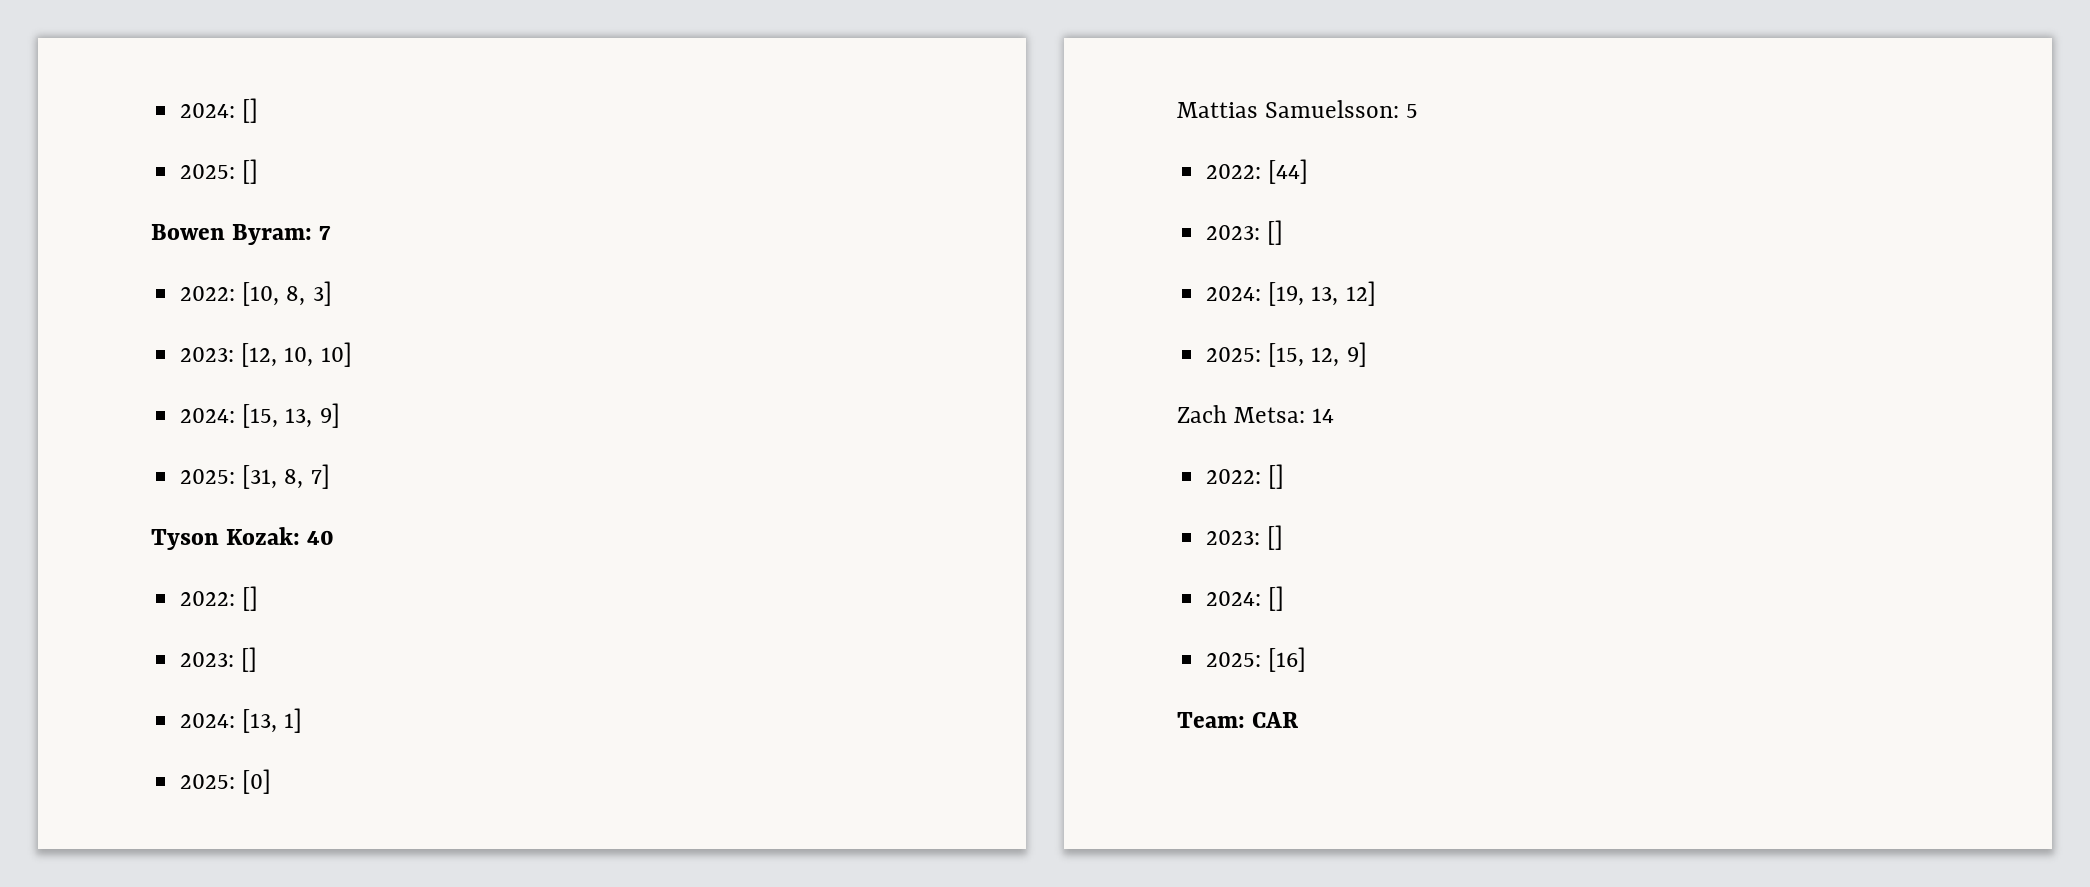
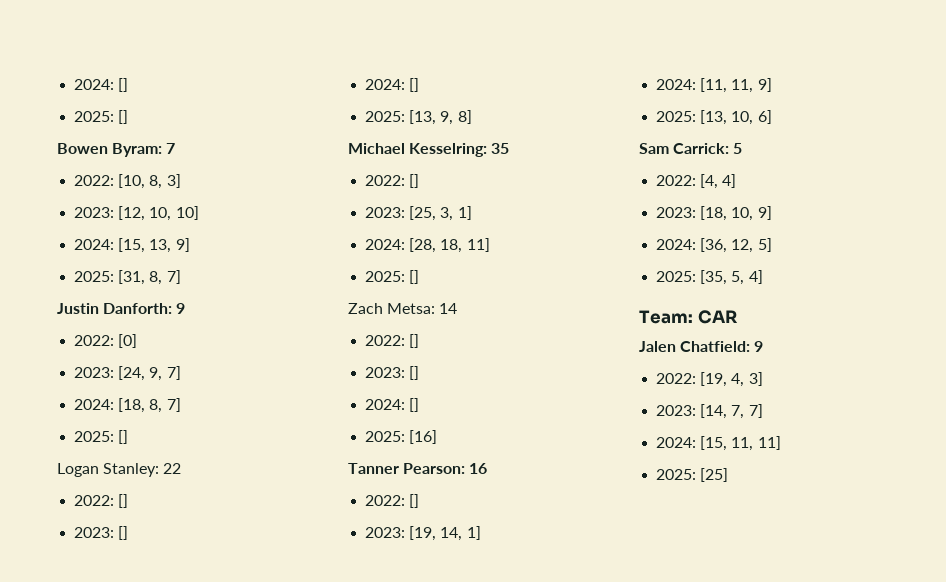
[151,527,335,550] [180,586,259,611] [180,647,258,672] [180,708,303,733] [180,769,272,794] [1177,100,1419,118] [1206,159,1309,184] [1206,220,1284,245] [1206,281,1376,306] [1206,342,1367,367] Tyson Kozak: 40 // 2022: [] // 2023: [] // 2024: [13, 1] // 2025: [0] // Mattias Samuelsson: 5 // 2022: [44] // 2023: [] // 2024: [19, 13, 12] // 2025: [15, 12, 9] -> [57,303,186,314] [74,334,138,348] [74,366,181,381] [74,398,181,413] [74,430,129,444] [57,463,182,477] [74,494,129,508] [74,526,129,540] [365,78,420,92] [365,110,472,125] [348,143,510,157] [365,174,420,188] [365,206,472,221] [365,238,490,253] [365,270,420,284] Justin Danforth: 9 // 2022: [0] // 2023: [24, 9, 7] // 2024: [18, 8, 7] // 2025: [] // Logan Stanley: 22 // 2022: [] // 2023: [] // 2024: [] // 2025: [13, 9, 8] // Michael Kesselring: 35 // 2022: [] // 2023: [25, 3, 1] // 2024: [28, 18, 11] // 2025: []
[1177,712,1299,728] Team: CAR -> [348,463,488,474] [365,494,420,508] [365,526,481,541] [656,78,772,93] [656,110,772,125] [639,143,743,154] [656,174,737,189] [656,206,772,221] [656,238,772,253] [656,270,763,285] [639,310,738,324] [639,341,764,352] [656,372,763,387] [656,404,763,419] [656,436,781,451] [656,468,729,482] Tanner Pearson: 16 // 2022: [] // 2023: [19, 14, 1] // 2024: [11, 11, 9] // 2025: [13, 10, 6] // Sam Carrick: 5 // 2022: [4, 4] // 2023: [18, 10, 9] // 2024: [36, 12, 5] // 2025: [35, 5, 4] // Team: CAR // Jalen Chatfield: 9 // 2022: [19, 4, 3] // 2023: [14, 7, 7] // 2024: [15, 11, 11] // 2025: [25]

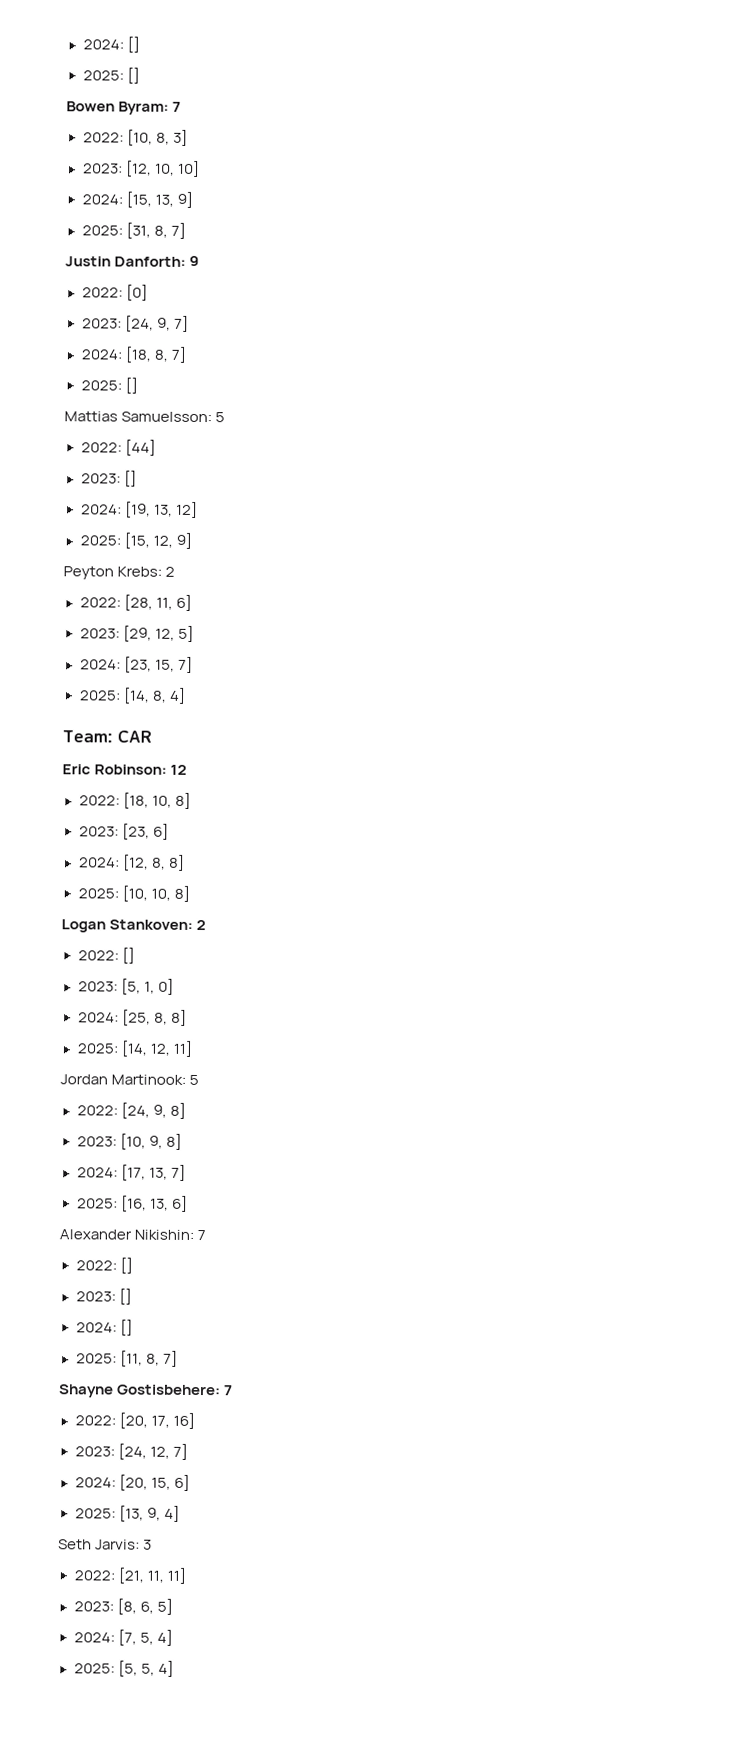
[57,463,182,477] [74,494,129,508] [74,526,129,540] [365,78,420,92] [365,110,472,125] [348,143,510,157] [365,174,420,188] [365,206,472,221] [365,238,490,253] [365,270,420,284] [348,303,458,314] [365,334,420,348] [365,366,420,380] [365,398,420,412] [365,430,438,444] [348,463,488,474] [365,494,420,508] [365,526,481,541] [656,78,772,93] [656,110,772,125] [639,143,743,154] [656,174,737,189] [656,206,772,221] [656,238,772,253] [656,270,763,285] [639,310,738,324] [639,341,764,352] [656,372,763,387] [656,404,763,419] [656,436,781,451] [656,468,729,482] Logan Stanley: 22 // 2022: [] // 2023: [] // 2024: [] // 2025: [13, 9, 8] // Michael Kesselring: 35 // 2022: [] // 2023: [25, 3, 1] // 2024: [28, 18, 11] // 2025: [] // Zach Metsa: 14 // 2022: [] // 2023: [] // 2024: [] // 2025: [16] // Tanner Pearson: 16 // 2022: [] // 2023: [19, 14, 1] // 2024: [11, 11, 9] // 2025: [13, 10, 6] // Sam Carrick: 5 // 2022: [4, 4] // 2023: [18, 10, 9] // 2024: [36, 12, 5] // 2025: [35, 5, 4] // Team: CAR // Jalen Chatfield: 9 // 2022: [19, 4, 3] // 2023: [14, 7, 7] // 2024: [15, 11, 11] // 2025: [25] -> [64,411,226,423] [80,439,156,456] [80,470,137,487] [80,501,198,518] [79,532,192,549] [63,566,176,580] [79,594,192,611] [79,625,194,642] [79,656,193,673] [78,687,186,704] [62,730,152,743] [62,764,188,775] [78,792,191,809] [78,823,169,840] [78,854,185,871] [77,885,190,902] [61,919,207,933] [77,947,135,964] [77,978,174,995] [77,1009,187,1026] [76,1040,193,1057] [60,1074,200,1086] [76,1102,186,1119] [76,1133,182,1150] [76,1164,186,1181] [76,1195,188,1212] [59,1229,207,1241] [75,1257,133,1274] [75,1288,132,1305] [75,1319,133,1336] [75,1350,178,1367] [58,1384,234,1398] [74,1412,195,1429] [74,1443,188,1460] [74,1474,190,1491] [74,1505,180,1522] [58,1539,153,1550] [73,1567,186,1584] [73,1598,173,1615] [73,1629,173,1646] [73,1660,174,1677] Mattias Samuelsson: 5 // 2022: [44] // 2023: [] // 2024: [19, 13, 12] // 2025: [15, 12, 9] // Peyton Krebs: 2 // 2022: [28, 11, 6] // 2023: [29, 12, 5] // 2024: [23, 15, 7] // 2025: [14, 8, 4] // Team: CAR // Eric Robinson: 12 // 2022: [18, 10, 8] // 2023: [23, 6] // 2024: [12, 8, 8] // 2025: [10, 10, 8] // Logan Stankoven: 2 // 2022: [] // 2023: [5, 1, 0] // 2024: [25, 8, 8] // 2025: [14, 12, 11] // Jordan Martinook: 5 // 2022: [24, 9, 8] // 2023: [10, 9, 8] // 2024: [17, 13, 7] // 2025: [16, 13, 6] // Alexander Nikishin: 7 // 2022: [] // 2023: [] // 2024: [] // 2025: [11, 8, 7] // Shayne Gostisbehere: 7 // 2022: [20, 17, 16] // 2023: [24, 12, 7] // 2024: [20, 15, 6] // 2025: [13, 9, 4] // Seth Jarvis: 3 // 2022: [21, 11, 11] // 2023: [8, 6, 5] // 2024: [7, 5, 4] // 2025: [5, 5, 4]

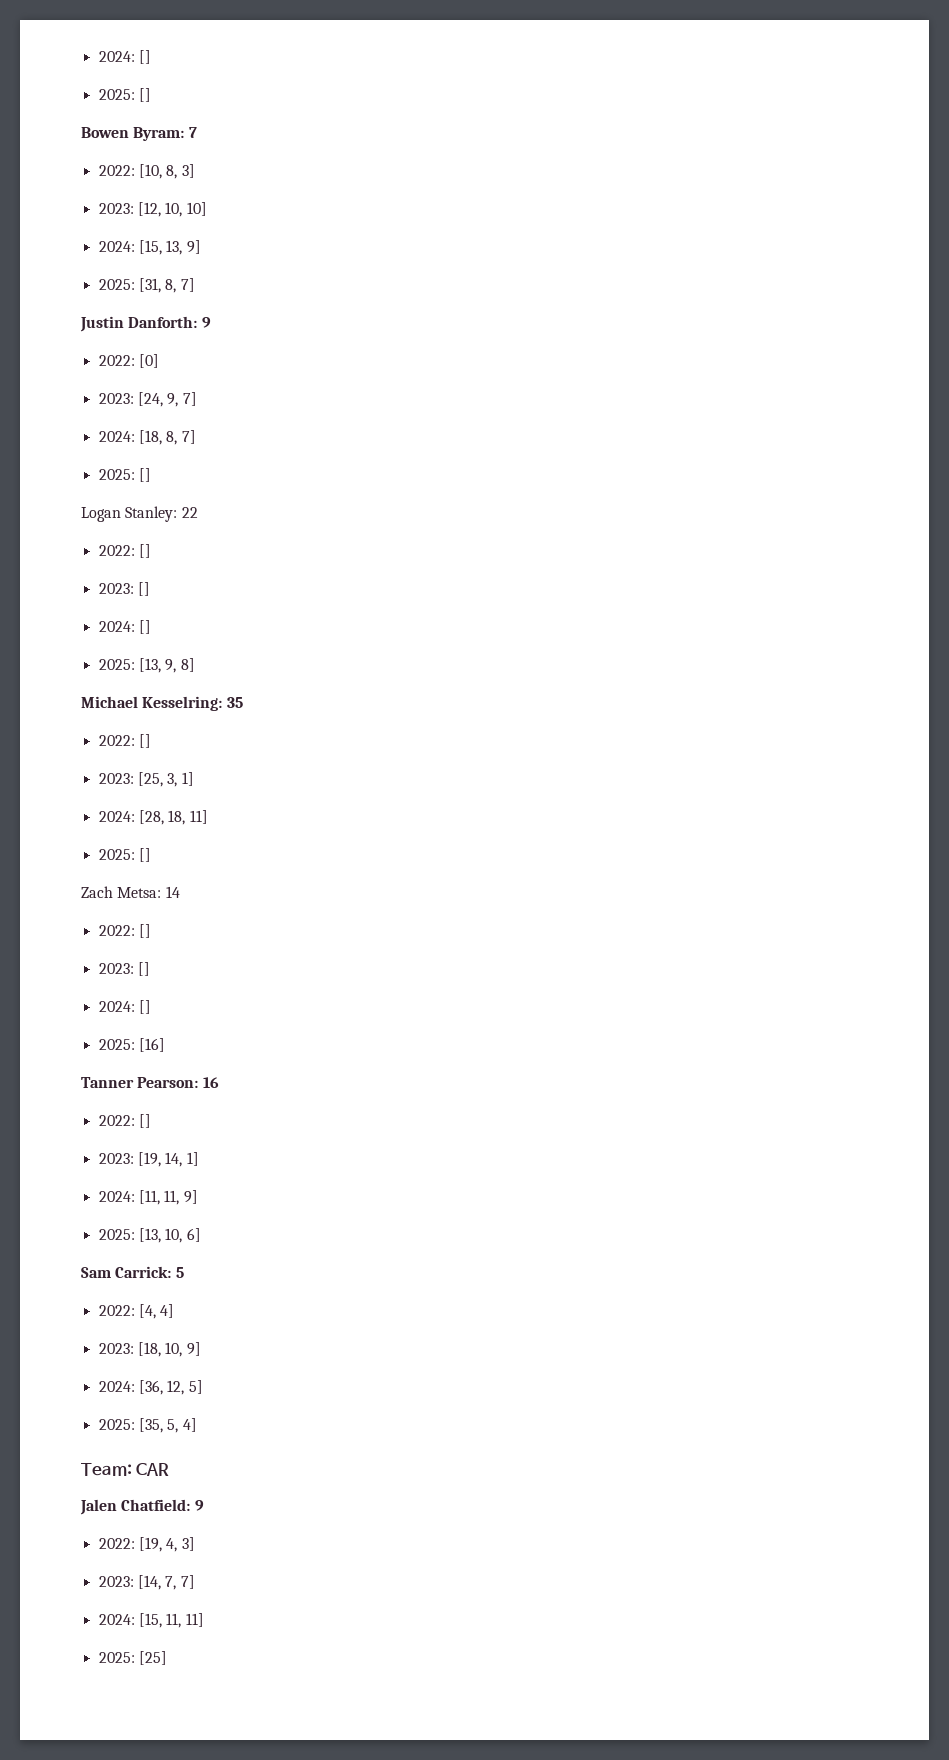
[64,411,226,423] [80,439,156,456] [80,470,137,487] [80,501,198,518] [79,532,192,549] [63,566,176,580] [79,594,192,611] [79,625,194,642] [79,656,193,673] [78,687,186,704] [62,730,152,743] [62,764,188,775] [78,792,191,809] [78,823,169,840] [78,854,185,871] [77,885,190,902] [61,919,207,933] [77,947,135,964] [77,978,174,995] [77,1009,187,1026] [76,1040,193,1057] [60,1074,200,1086] [76,1102,186,1119] [76,1133,182,1150] [76,1164,186,1181] [76,1195,188,1212] [59,1229,207,1241] [75,1257,133,1274] [75,1288,132,1305] [75,1319,133,1336] [75,1350,178,1367] [58,1384,234,1398] [74,1412,195,1429] [74,1443,188,1460] [74,1474,190,1491] [74,1505,180,1522] [58,1539,153,1550] [73,1567,186,1584] [73,1598,173,1615] [73,1629,173,1646] [73,1660,174,1677] Mattias Samuelsson: 5 // 2022: [44] // 2023: [] // 2024: [19, 13, 12] // 2025: [15, 12, 9] // Peyton Krebs: 2 // 2022: [28, 11, 6] // 2023: [29, 12, 5] // 2024: [23, 15, 7] // 2025: [14, 8, 4] // Team: CAR // Eric Robinson: 12 // 2022: [18, 10, 8] // 2023: [23, 6] // 2024: [12, 8, 8] // 2025: [10, 10, 8] // Logan Stankoven: 2 // 2022: [] // 2023: [5, 1, 0] // 2024: [25, 8, 8] // 2025: [14, 12, 11] // Jordan Martinook: 5 // 2022: [24, 9, 8] // 2023: [10, 9, 8] // 2024: [17, 13, 7] // 2025: [16, 13, 6] // Alexander Nikishin: 7 // 2022: [] // 2023: [] // 2024: [] // 2025: [11, 8, 7] // Shayne Gostisbehere: 7 // 2022: [20, 17, 16] // 2023: [24, 12, 7] // 2024: [20, 15, 6] // 2025: [13, 9, 4] // Seth Jarvis: 3 // 2022: [21, 11, 11] // 2023: [8, 6, 5] // 2024: [7, 5, 4] // 2025: [5, 5, 4] -> [81,506,198,522] [98,544,151,558] [98,582,150,596] [98,620,151,634] [98,658,195,673] [81,696,243,711] [98,734,151,748] [98,772,194,787] [98,810,208,825] [98,848,151,862] [81,886,180,898] [98,924,151,938] [98,962,150,976] [98,1000,151,1014] [98,1038,165,1052] [81,1077,219,1088] [98,1114,151,1128] [98,1152,199,1167] [98,1190,198,1205] [98,1228,201,1243] [81,1266,184,1278] [98,1304,175,1319] [98,1342,201,1357] [98,1380,203,1395] [98,1418,197,1433] [81,1463,170,1476] [80,1499,204,1515] [98,1537,195,1552] [98,1575,195,1590] [98,1613,204,1628] [98,1651,167,1665] Logan Stanley: 22 // 2022: [] // 2023: [] // 2024: [] // 2025: [13, 9, 8] // Michael Kesselring: 35 // 2022: [] // 2023: [25, 3, 1] // 2024: [28, 18, 11] // 2025: [] // Zach Metsa: 14 // 2022: [] // 2023: [] // 2024: [] // 2025: [16] // Tanner Pearson: 16 // 2022: [] // 2023: [19, 14, 1] // 2024: [11, 11, 9] // 2025: [13, 10, 6] // Sam Carrick: 5 // 2022: [4, 4] // 2023: [18, 10, 9] // 2024: [36, 12, 5] // 2025: [35, 5, 4] // Team: CAR // Jalen Chatfield: 9 // 2022: [19, 4, 3] // 2023: [14, 7, 7] // 2024: [15, 11, 11] // 2025: [25]

